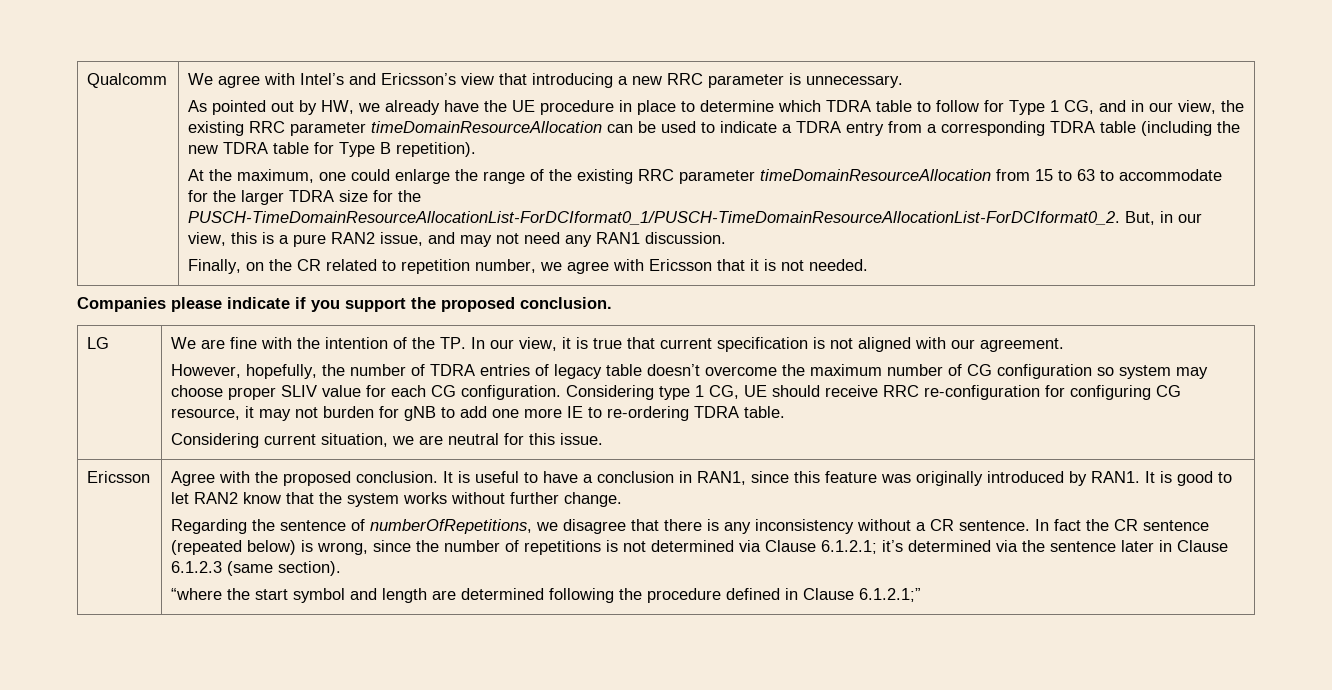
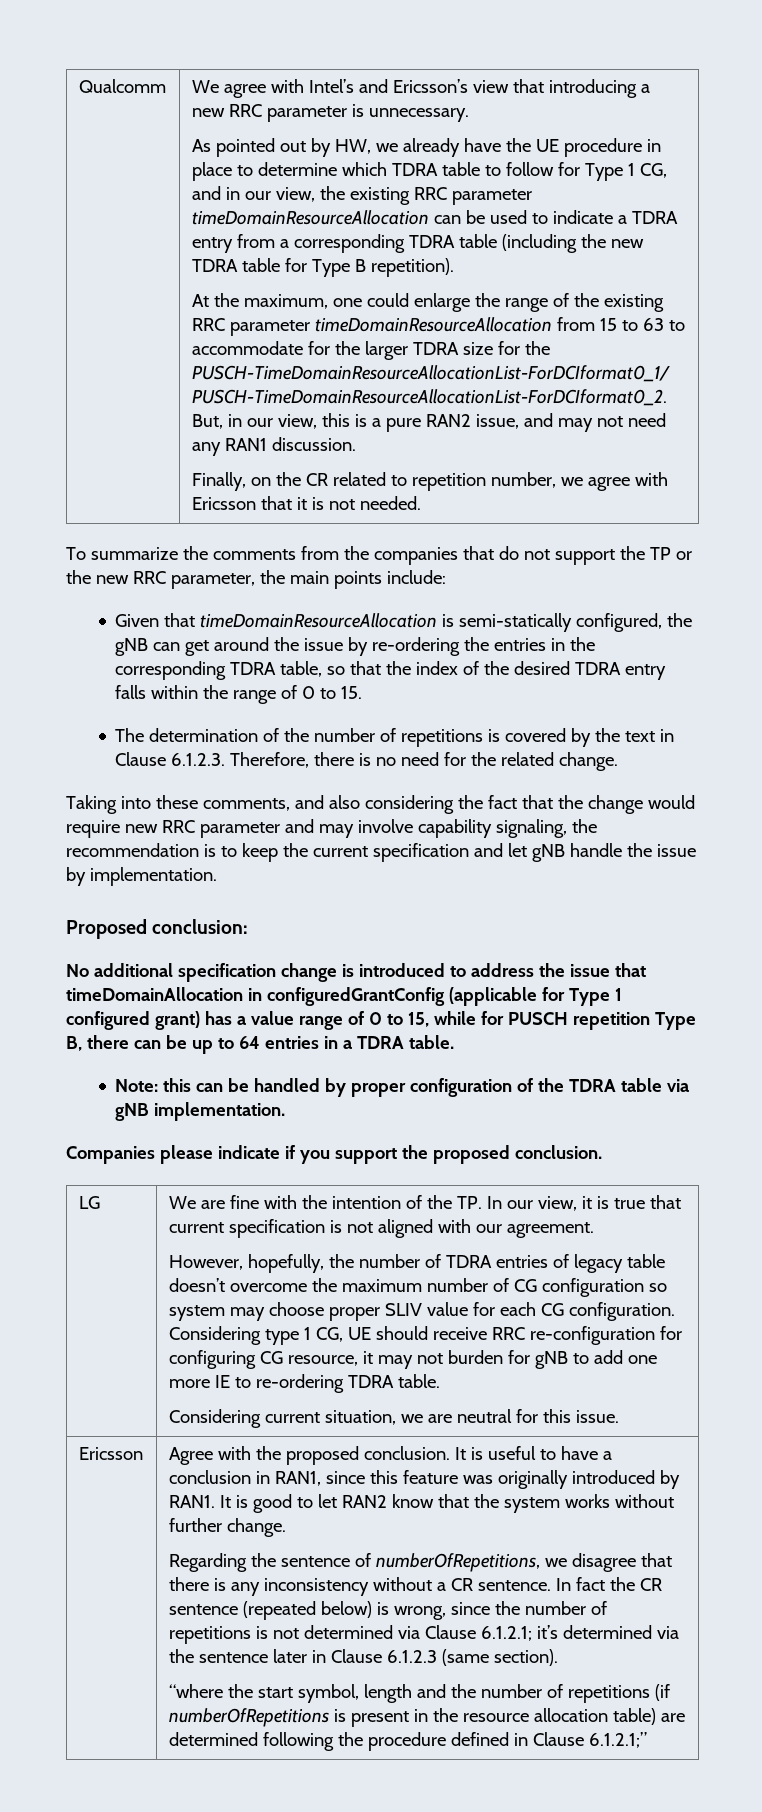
(869, 265) none -> [66,546,692,565] [66,570,446,589] [115,613,693,632] [115,637,596,656] [115,661,667,680] [115,685,363,704] [115,728,675,747] [115,752,619,771] [66,795,695,814] [66,819,597,838] [66,843,696,862] [66,867,217,886] [66,919,249,939] [66,963,646,982] [66,987,622,1006] [66,1011,696,1030] [66,1035,454,1054] [115,1078,690,1097] [115,1102,286,1121] // To summarize the comments from the companies that do not support the TP or the new RRC parameter, the main points include: // Given that timeDomainResourceAllocation is semi-statically configured, the gNB can get around the issue by re-ordering the entries in the corresponding TDRA table, so that the index of the desired TDRA entry falls within the range of 0 to 15. // The determination of the number of repetitions is covered by the text in Clause 6.1.2.3. Therefore, there is no need for the related change. // Taking into these comments, and also considering the fact that the change would require new RRC parameter and may involve capability signaling, the recommendation is to keep the current specification and let gNB handle the issue by implementation. // Proposed conclusion: // No additional specification change is introduced to address the issue that timeDomainAllocation in configuredGrantConfig (applicable for Type 1 configured grant) has a value range of 0 to 15, while for PUSCH repetition Type B, there can be up to 64 entries in a TDRA table. // Note: this can be handled by proper configuration of the TDRA table via gNB implementation.
[293,588,428,603] symbol and length -> [297,1684,670,1703] [168,1708,656,1727] symbol, length and the number of repetitions (if numberOfRepetitions is present in the resource allocation table)

